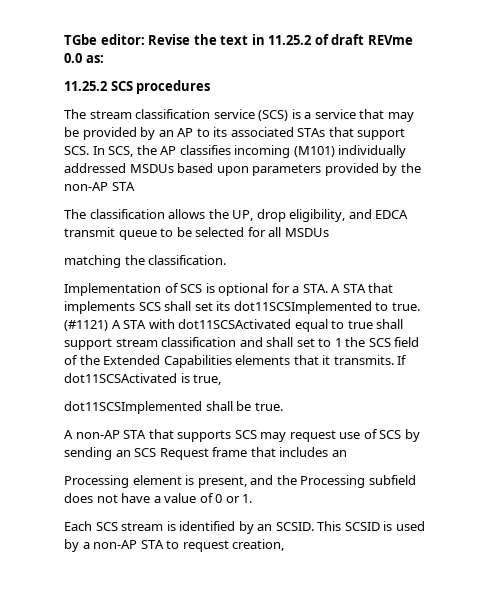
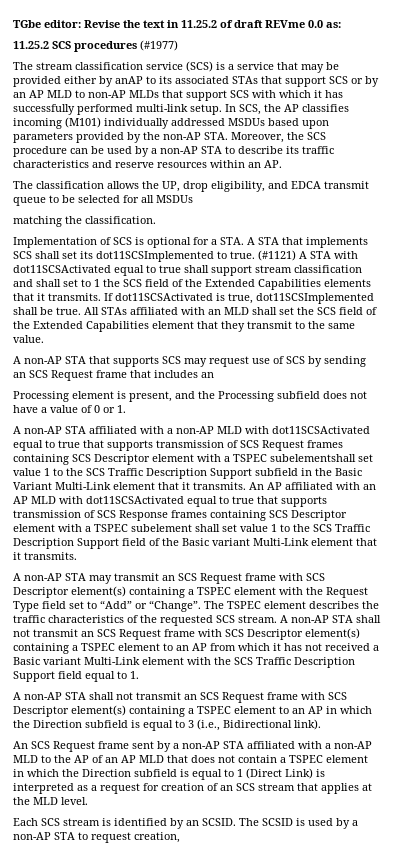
(211, 87) none -> [140,40,178,51] (#1977)
[140,127,194,140] by an AP -> [64,76,143,87] either by anAP
[64,146,89,155] SCS. -> [329,76,379,87] [13,90,343,101] [13,104,222,115] SCS or by an AP MLD to non-AP MLDs that support SCS with which it has successfully performed multi-link setup.
[111,182,135,191] STA -> [204,132,326,143] [13,146,334,157] [13,160,282,168] STA. Moreover, the SCS procedure can be used by a non-AP STA to describe its traffic characteristics and reserve resources within an AP.
(222, 379) // -> (253, 298) none
(283, 406) none -> [84,307,377,315] [13,321,355,332] [13,335,44,343] All STAs affiliated with an MLD shall set the SCS field of the Extended Capabilities element that they transmit to the same value.
(253, 498) none -> [13,426,370,434] [13,440,343,451] [13,454,373,465] [13,468,362,479] [13,482,376,490] [13,496,327,507] [13,510,347,521] [13,524,370,532] [13,538,377,549] [13,552,77,560] [13,573,325,584] [13,586,368,598] [13,600,379,612] [13,615,381,626] [13,628,360,640] [13,643,379,654] [13,657,355,668] [13,671,139,682] [13,692,347,703] [13,705,372,717] [13,719,321,731] [13,741,372,752] [13,755,368,763] [13,768,325,780] [13,783,372,794] [13,797,88,805] // A non-AP STA affiliated with a non-AP MLD with dot11SCSActivated equal to true that supports transmission of SCS Request frames containing SCS Descriptor element with a TSPEC subelementshall set value 1 to the SCS Traffic Description Support subfield in the Basic Variant Multi-Link element that it transmits. An AP affiliated with an AP MLD with dot11SCSActivated equal to true that supports transmission of SCS Response frames containing SCS Descriptor element with a TSPEC subelement shall set value 1 to the SCS Traffic Description Support field of the Basic variant Multi-Link element that it transmits. // A non-AP STA may transmit an SCS Request frame with SCS Descriptor element(s) containing a TSPEC element with the Request Type field set to “Add” or “Change”. The TSPEC element describes the traffic characteristics of the requested SCS stream. A non-AP STA shall not transmit an SCS Request frame with SCS Descriptor element(s) containing a TSPEC element to an AP from which it has not received a Basic variant Multi-Link element with the SCS Traffic Description Support field equal to 1. // A non-AP STA shall not transmit an SCS Request frame with SCS Descriptor element(s) containing a TSPEC element to an AP in which the Direction subfield is equal to 3 (i.e., Bidirectional link). // An SCS Request frame sent by a non-AP STA affiliated with a non-AP MLD to the AP of an AP MLD that does not contain a TSPEC element in which the Direction subfield is equal to 1 (Direct Link) is interpreted as a request for creation of an SCS stream that applies at the MLD level.
[317,521,342,531] This -> [239,818,259,826] The

